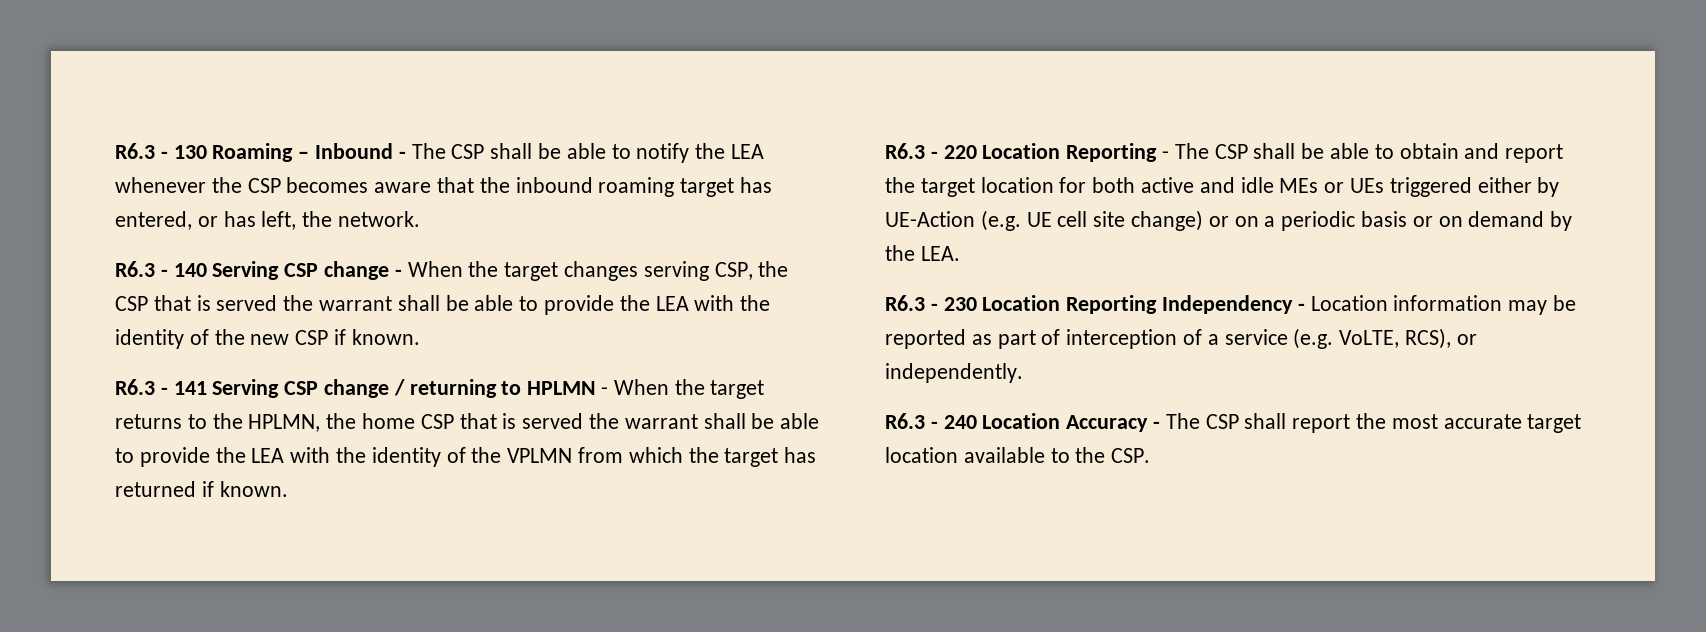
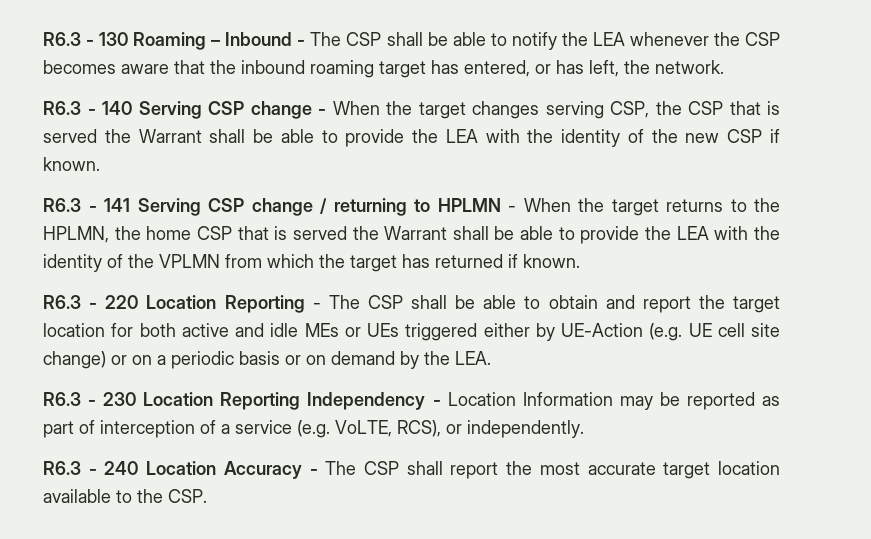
[319,296,393,311] warrant -> [138,129,202,143] Warrant
[624,414,698,429] warrant -> [384,226,448,240] Warrant
[1393,295,1503,311] information -> [522,392,613,406] Information

